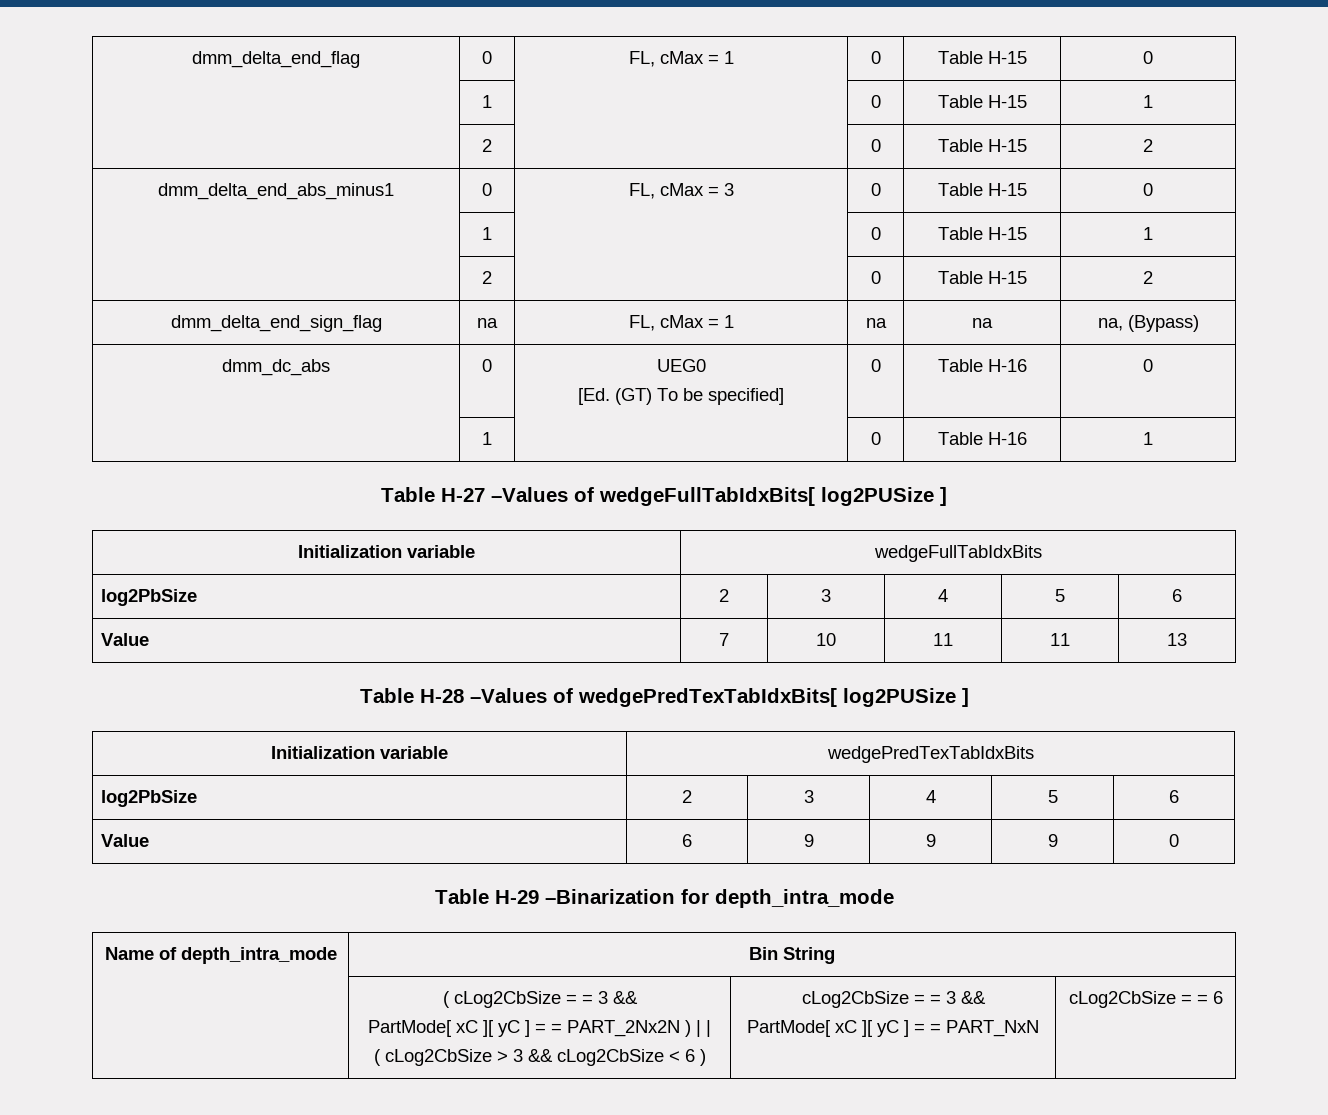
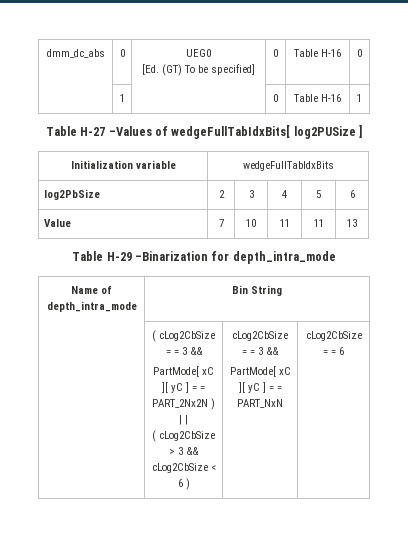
[192,51,360,68] [482,51,492,64] [628,51,734,67] [870,51,881,64] [937,51,1027,64] [1143,51,1153,64] [482,95,492,108] [870,95,881,108] [937,95,1027,108] [1143,95,1153,108] [482,139,492,152] [870,139,881,152] [937,139,1027,152] [1143,139,1153,152] [158,183,394,200] [482,183,492,196] [628,183,734,199] [870,183,881,196] [937,183,1027,196] [1143,183,1153,196] [482,227,492,240] [870,227,881,240] [937,227,1027,240] [1143,227,1153,240] [482,271,492,284] [870,271,881,284] [937,271,1027,284] [1143,271,1153,284] [170,315,382,332] [477,318,498,328] [628,315,734,331] [865,318,887,328] [972,318,993,328] [1097,315,1199,332] dmm_delta_end_flag | 0 | FL, cMax = 1 | 0 | Table H-15 | 0 // | 1 | | 0 | Table H-15 | 1 // | 2 | | 0 | Table H-15 | 2 // dmm_delta_end_abs_minus1 | 0 | FL, cMax = 3 | 0 | Table H-15 | 0 // | 1 | | 0 | Table H-15 | 1 // | 2 | | 0 | Table H-15 | 2 // dmm_delta_end_sign_flag | na | FL, cMax = 1 | na | na | na, (Bypass) // -> (46, 53) none
[359,688,969,707] [271,746,448,759] [826,746,1034,763] [100,790,197,807] [682,790,692,803] [803,790,814,803] [925,790,936,803] [1047,790,1058,803] [1169,790,1179,803] [100,834,149,847] [682,834,692,847] [803,834,814,847] [925,834,936,847] [1047,834,1058,847] [1169,834,1179,847] // Table H-28 –Values of wedgePredTexTabIdxBits[ log2PUSize ] // Initialization variable | wedgePredTexTabIdxBits // log2PbSize | 2 | 3 | 4 | 5 | 6 // Value | 6 | 9 | 9 | 9 | 0 -> (357, 223) none

